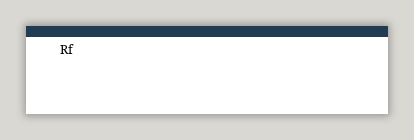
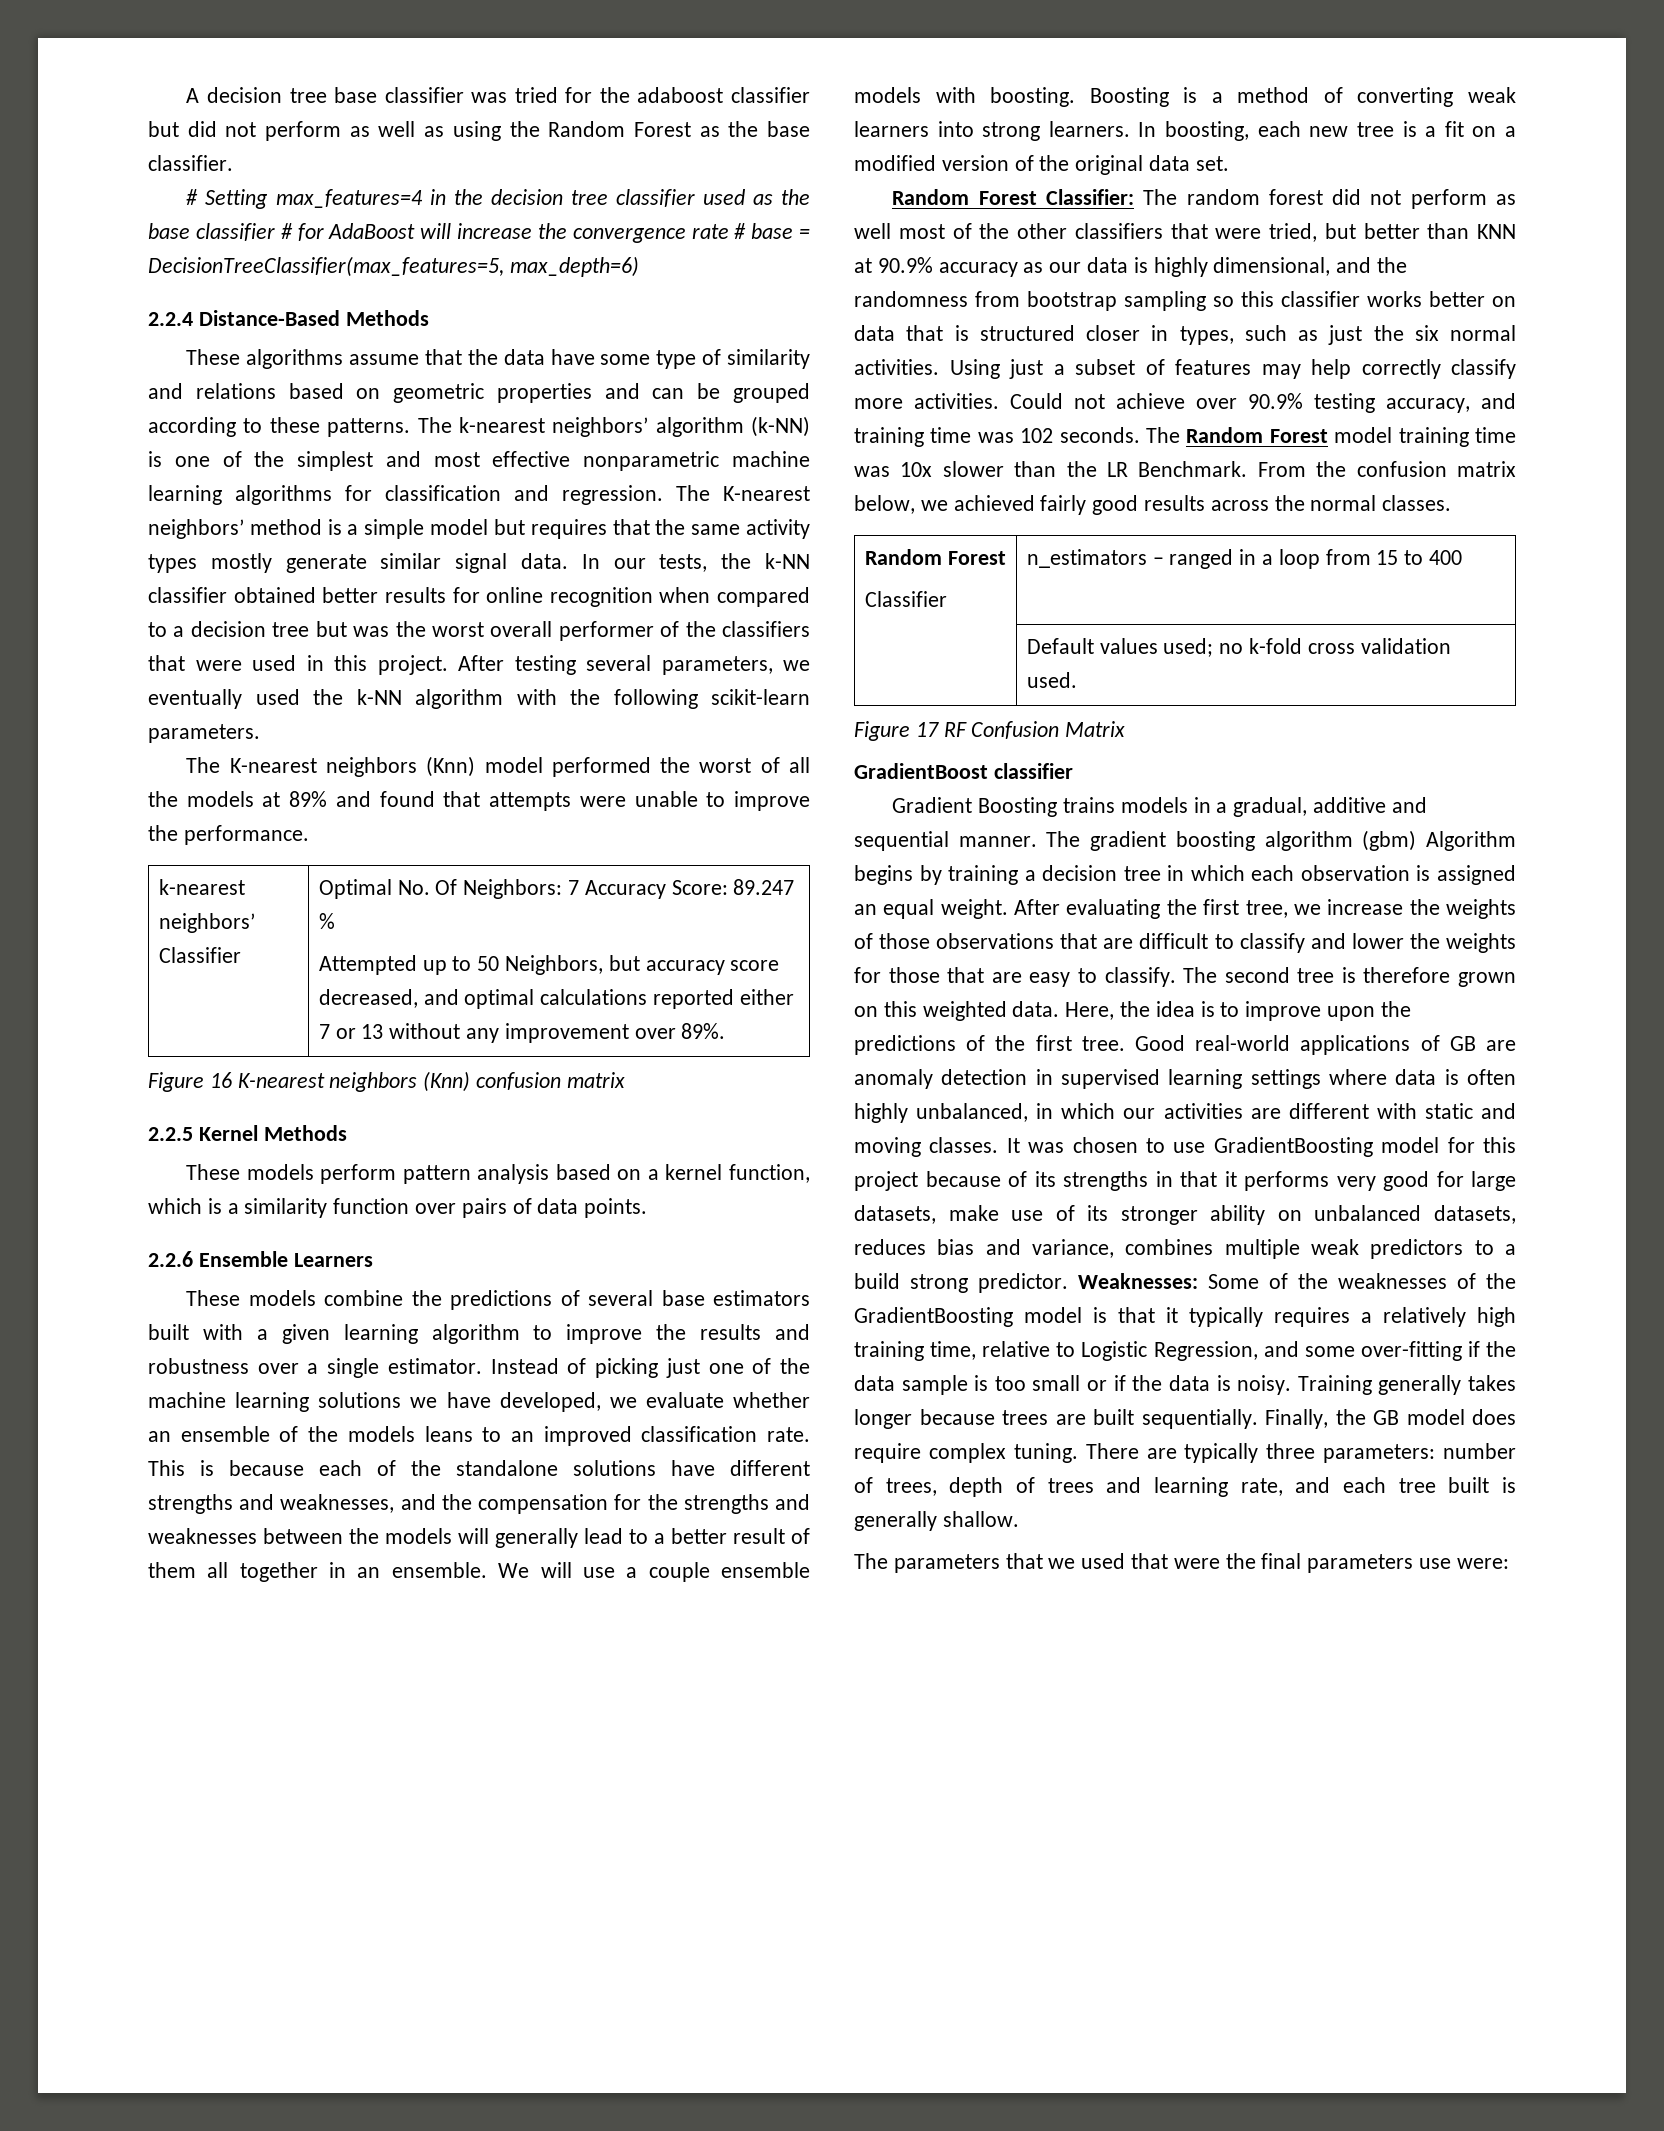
[60,44,74,54] Rf -> [186,87,810,103] [148,121,811,141] [148,155,233,171] [186,189,811,209] [148,223,810,243] [148,256,639,277] [148,310,429,326] [186,349,810,369] [148,383,810,403] [148,416,810,437] [148,451,810,471] [148,485,810,505] [148,519,810,539] [148,553,810,573] [148,587,810,607] [148,621,810,641] [148,655,810,675] [148,689,810,709] [148,724,260,743] [186,756,810,777] [148,791,811,811] [148,825,309,845] [158,879,245,895] [158,913,255,933] [158,947,241,963] [318,879,795,899] [318,913,335,929] [318,955,780,975] [318,989,794,1009] [318,1023,726,1043] [148,1071,625,1092] [148,1125,347,1141] [186,1164,811,1184] [148,1198,648,1218] [148,1251,373,1267] [186,1290,810,1310] [148,1324,810,1344] [148,1358,811,1378] [148,1392,810,1412] [148,1426,810,1446] [148,1460,810,1476] [148,1494,810,1514] [148,1528,810,1548] [148,1562,811,1582] [854,87,1516,107] [854,121,1517,141] [854,155,1229,175] [892,189,1516,209] [854,223,1516,242] [854,257,1408,277] [854,291,1516,311] [854,325,1516,345] [854,359,1516,379] [854,393,1516,413] [854,427,1516,447] [854,461,1516,477] [854,495,1452,515] [864,549,1006,565] [864,591,947,607] [1026,549,1463,569] [1026,638,1451,657] [1026,672,1077,688] [854,721,1126,741] [854,763,1073,779] [892,797,1427,817] [854,830,1516,851] [854,865,1516,885] [854,899,1516,919] [854,933,1516,953] [854,967,1516,987] [854,1001,1411,1021] [854,1035,1517,1055] [854,1069,1516,1089] [854,1103,1516,1123] [854,1137,1516,1157] [854,1171,1516,1191] [854,1205,1516,1225] [854,1239,1516,1259] [854,1273,1516,1293] [854,1307,1516,1327] [854,1341,1516,1361] [854,1375,1516,1395] [854,1409,1516,1429] [854,1443,1516,1463] [854,1477,1516,1497] [854,1511,1019,1531] [854,1553,1509,1573] A decision tree base classifier was tried for the adaboost classifier but did not perform as well as using the Random Forest as the base classifier. // # Setting max_features=4 in the decision tree classifier used as the base classifier # for AdaBoost will increase the convergence rate # base = DecisionTreeClassifier(max_features=5, max_depth=6) // 2.2.4 Distance-Based Methods // These algorithms assume that the data have some type of similarity and relations based on geometric properties and can be grouped according to these patterns. The k-nearest neighbors’ algorithm (k-NN) is one of the simplest and most effective nonparametric machine learning algorithms for classification and regression. The K-nearest neighbors’ method is a simple model but requires that the same activity types mostly generate similar signal data. In our tests, the k-NN classifier obtained better results for online recognition when compared to a decision tree but was the worst overall performer of the classifiers that were used in this project. After testing several parameters, we eventually used the k-NN algorithm with the following scikit-learn parameters. // The K-nearest neighbors (Knn) model performed the worst of all the models at 89% and found that attempts were unable to improve the performance. // k-nearest neighbors’ Classifier | Optimal No. Of Neighbors: 7 Accuracy Score: 89.247 % // Attempted up to 50 Neighbors, but accuracy score decreased, and optimal calculations reported either 7 or 13 without any improvement over 89%. // Figure 16 K-nearest neighbors (Knn) confusion matrix // 2.2.5 Kernel Methods // These models perform pattern analysis based on a kernel function, which is a similarity function over pairs of data points. // 2.2.6 Ensemble Learners // These models combine the predictions of several base estimators built with a given learning algorithm to improve the results and robustness over a single estimator. Instead of picking just one of the machine learning solutions we have developed, we evaluate whether an ensemble of the models leans to an improved classification rate. This is because each of the standalone solutions have different strengths and weaknesses, and the compensation for the strengths and weaknesses between the models will generally lead to a better result of them all together in an ensemble. We will use a couple ensemble models with boosting. Boosting is a method of converting weak learners into strong learners. In boosting, each new tree is a fit on a modified version of the original data set. // Random Forest Classifier: The random forest did not perform as well most of the other classifiers that were tried, but better than KNN at 90.9% accuracy as our data is highly dimensional, and the randomness from bootstrap sampling so this classifier works better on data that is structured closer in types, such as just the six normal activities. Using just a subset of features may help correctly classify more activities. Could not achieve over 90.9% testing accuracy, and training time was 102 seconds. The Random Forest model training time was 10x slower than the LR Benchmark. From the confusion matrix below, we achieved fairly good results across the normal classes. // Random Forest // Classifier | n_estimators – ranged in a loop from 15 to 400 // | Default values used; no k-fold cross validation used. // Figure 17 RF Confusion Matrix // GradientBoost classifier // Gradient Boosting trains models in a gradual, additive and sequential manner. The gradient boosting algorithm (gbm) Algorithm begins by training a decision tree in which each observation is assigned an equal weight. After evaluating the first tree, we increase the weights of those observations that are difficult to classify and lower the weights for those that are easy to classify. The second tree is therefore grown on this weighted data. Here, the idea is to improve upon the predictions of the first tree. Good real-world applications of GB are anomaly detection in supervised learning settings where data is often highly unbalanced, in which our activities are different with static and moving classes. It was chosen to use GradientBoosting model for this project because of its strengths in that it performs very good for large datasets, make use of its stronger ability on unbalanced datasets, reduces bias and variance, combines multiple weak predictors to a build strong predictor. Weaknesses: Some of the weaknesses of the GradientBoosting model is that it typically requires a relatively high training time, relative to Logistic Regression, and some over-fitting if the data sample is too small or if the data is noisy. Training generally takes longer because trees are built sequentially. Finally, the GB model does require complex tuning. There are typically three parameters: number of trees, depth of trees and learning rate, and each tree built is generally shallow. // The parameters that we used that were the final parameters use were:

